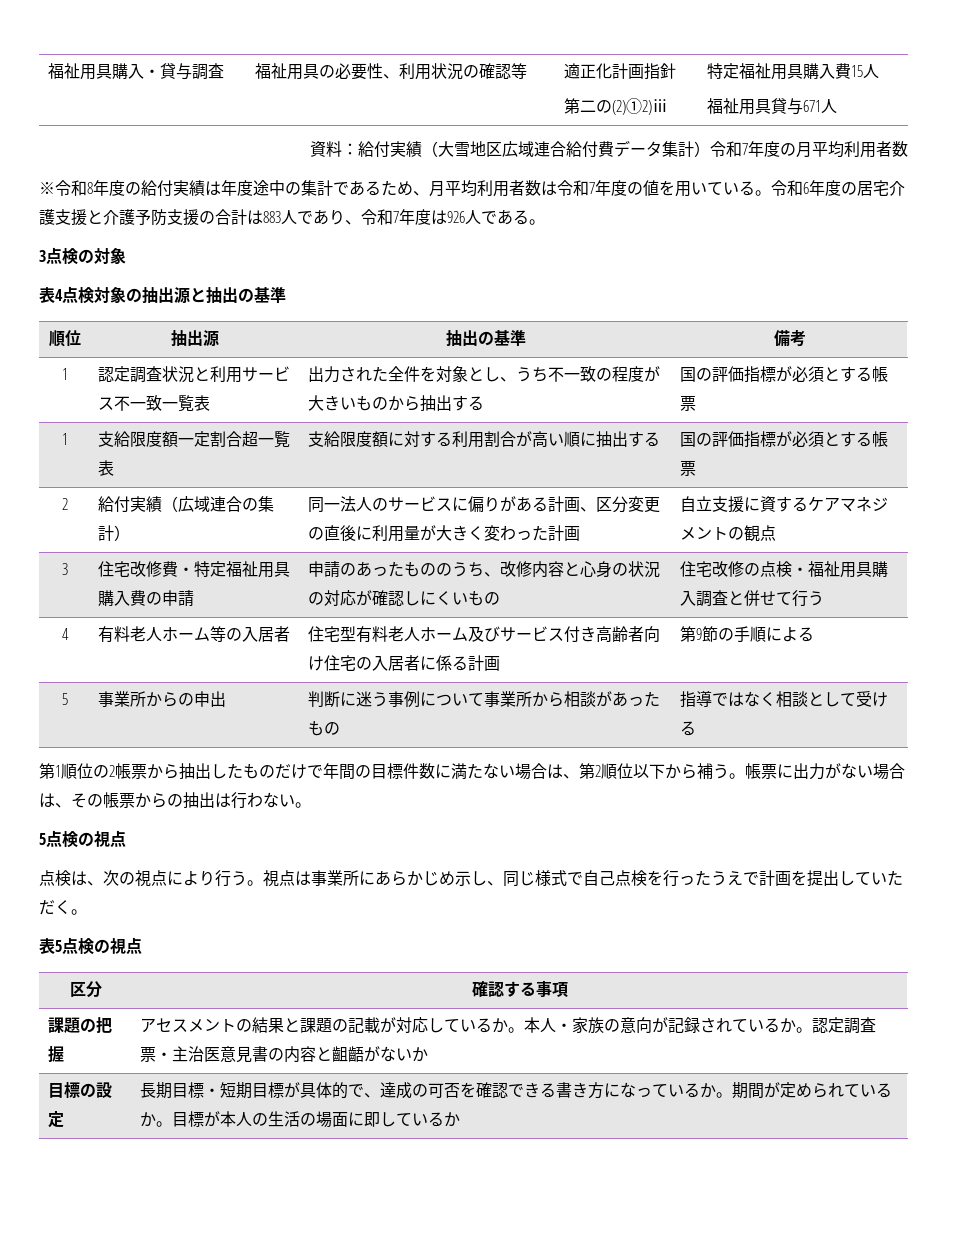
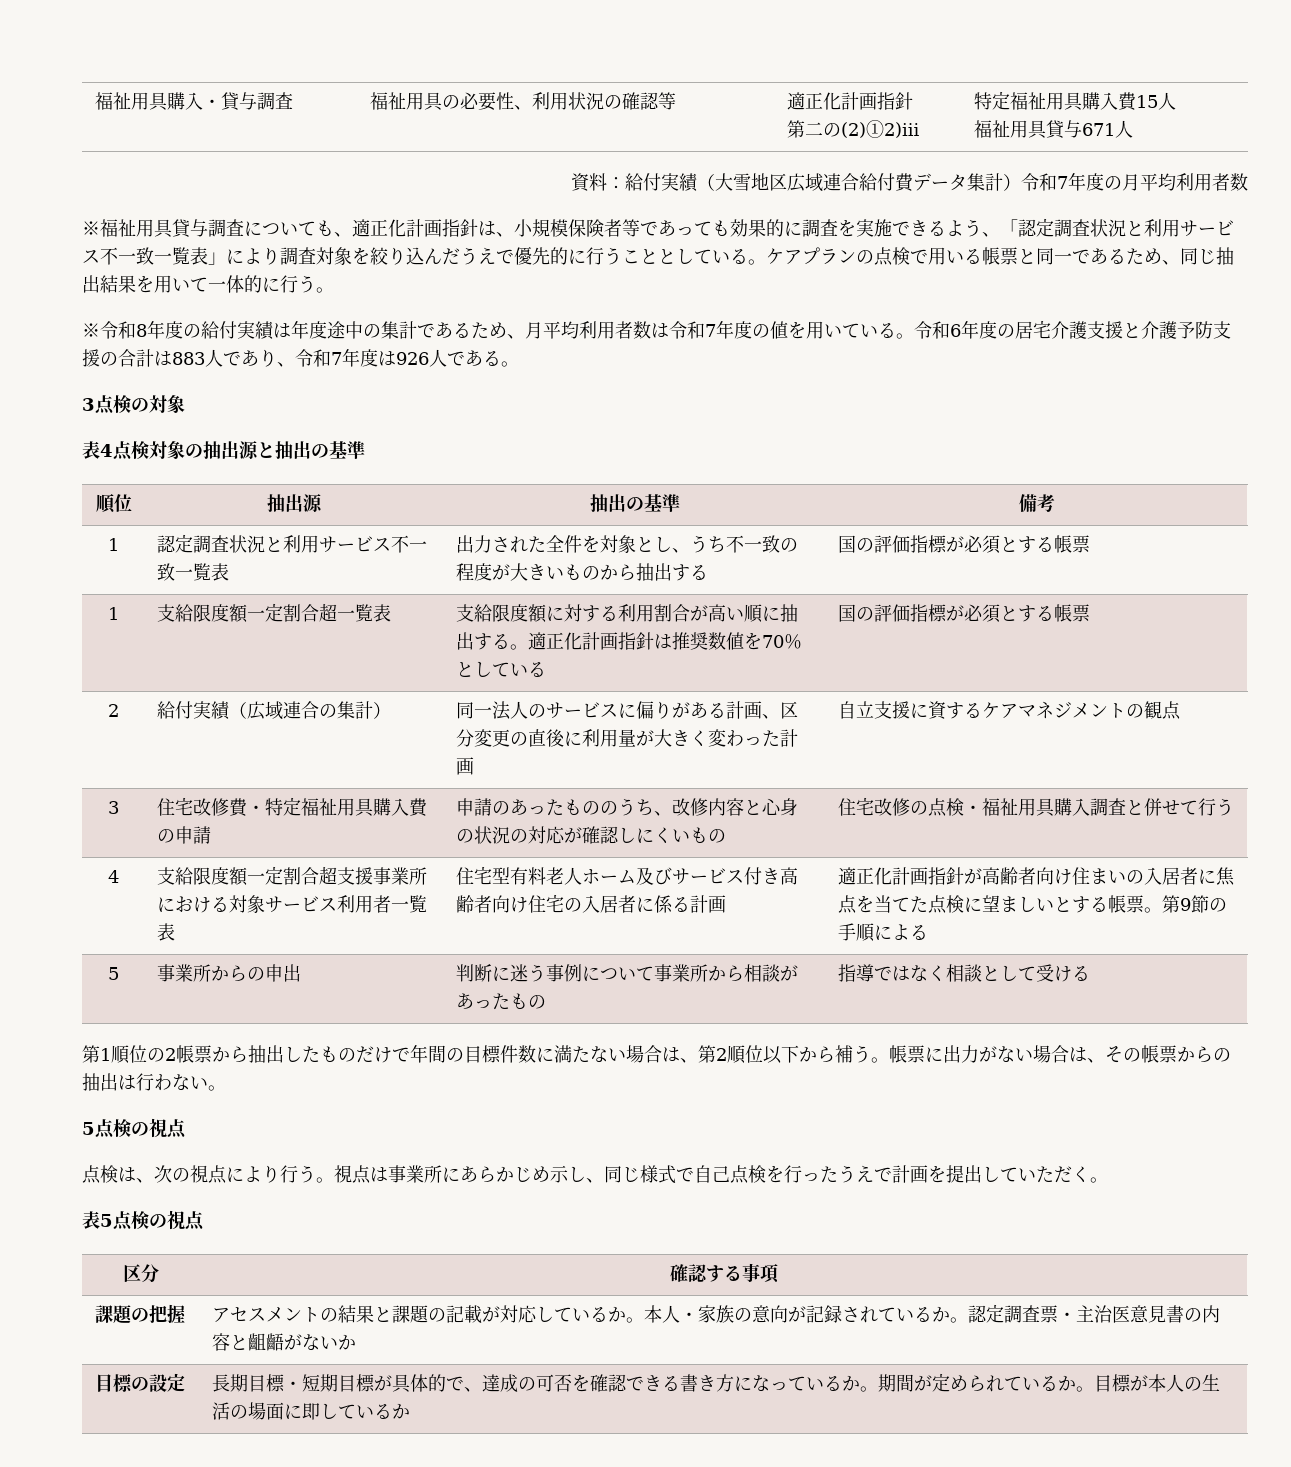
(908, 149) none -> [82,218,1234,238] [82,247,1234,266] [82,275,334,293] // ※福祉用具貸与調査についても、適正化計画指針は、小規模保険者等であっても効果的に調査を実施できるよう、「認定調査状況と利用サービス不一致一覧表」により調査対象を絞り込んだうえで優先的に行うこととしている。ケアプランの点検で用いる帳票と同一であるため、同じ抽出結果を用いて一体的に行う。
(660, 439) none -> [509,632,802,650] [455,661,546,677] 。適正化計画指針は推奨数値を70％としている
[97,626,290,643] 有料老人ホーム等の入居者 -> [156,866,427,886] [156,895,427,913] [156,923,175,941] 支給限度額一定割合超支援事業所における対象サービス利用者一覧表
(500, 663) none -> [837,867,1235,886] [837,895,1162,914] 適正化計画指針が高齢者向け住まいの入居者に焦点を当てた点検に望ましいとする帳票。

